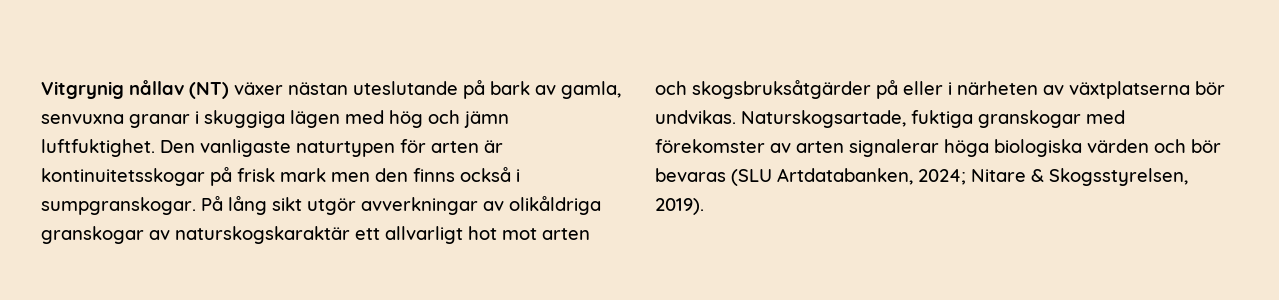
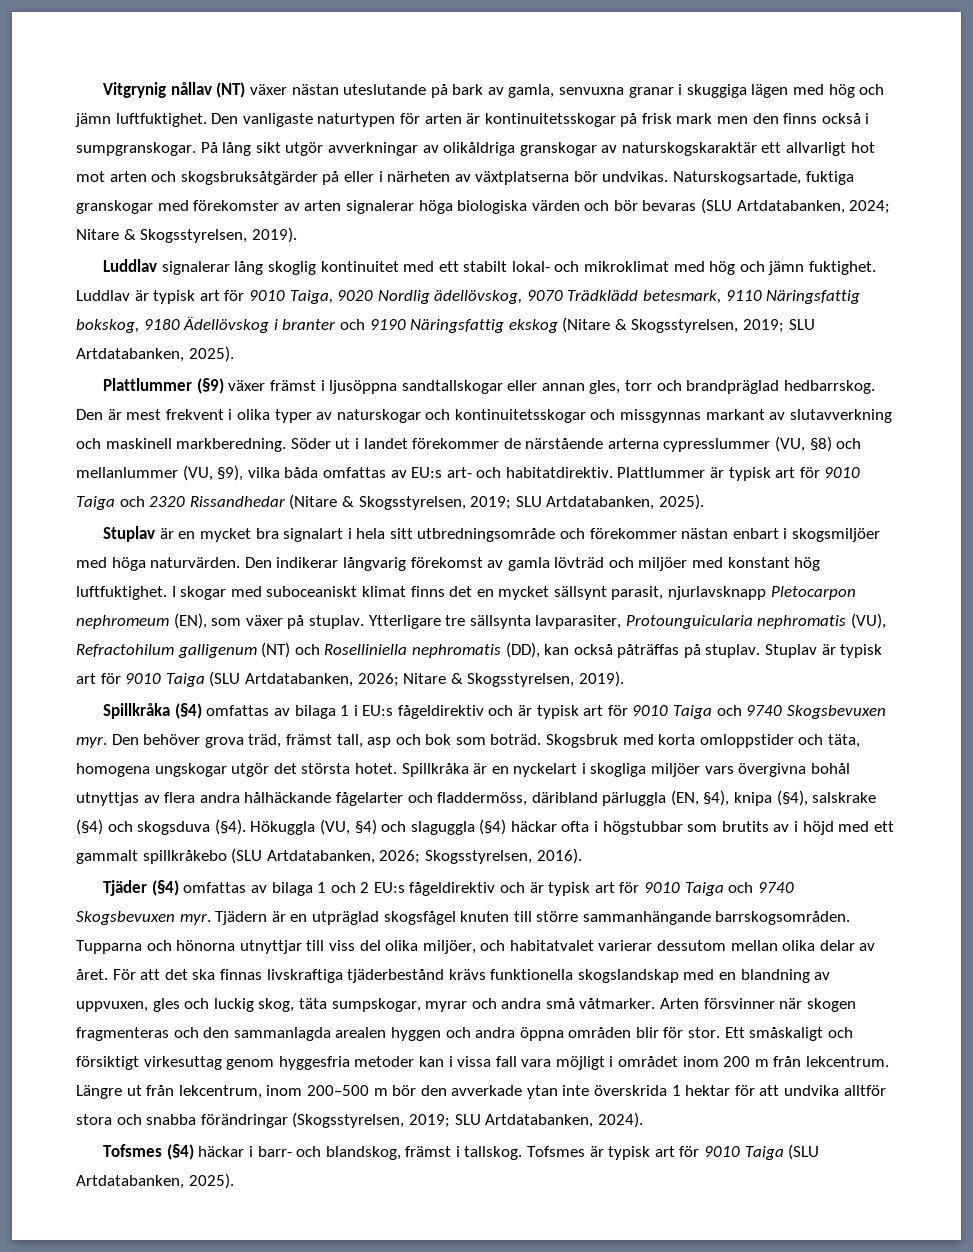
(704, 206) none -> [103,259,876,275] [76,290,861,304] [76,317,815,333] [76,346,234,362] [103,378,875,394] [76,409,892,423] [76,436,862,452] [76,465,861,481] [76,494,704,510] [103,526,880,542] [76,557,821,571] [76,586,856,600] [76,613,887,629] [76,642,883,658] [76,671,624,687] [103,703,886,719] [76,734,861,748] [76,763,850,777] [76,790,877,806] [76,819,894,835] [76,848,582,864] [103,880,794,896] [76,911,851,925] [76,940,876,954] [76,969,831,983] [76,998,856,1012] [76,1027,853,1041] [76,1056,890,1070] [76,1085,886,1099] [76,1112,643,1128] [103,1144,820,1160] [76,1173,234,1189] // Luddlav signalerar lång skoglig kontinuitet med ett stabilt lokal- och mikroklimat med hög och jämn fuktighet. Luddlav är typisk art för 9010 Taiga, 9020 Nordlig ädellövskog, 9070 Trädklädd betesmark, 9110 Näringsfattig bokskog, 9180 Ädellövskog i branter och 9190 Näringsfattig ekskog (Nitare & Skogsstyrelsen, 2019; SLU Artdatabanken, 2025). // Plattlummer (§9) växer främst i ljusöppna sandtallskogar eller annan gles, torr och brandpräglad hedbarrskog. Den är mest frekvent i olika typer av naturskogar och kontinuitetsskogar och missgynnas markant av slutavverkning och maskinell markberedning. Söder ut i landet förekommer de närstående arterna cypresslummer (VU, §8) och mellanlummer (VU, §9), vilka båda omfattas av EU:s art- och habitatdirektiv. Plattlummer är typisk art för 9010 Taiga och 2320 Rissandhedar (Nitare & Skogsstyrelsen, 2019; SLU Artdatabanken, 2025). // Stuplav är en mycket bra signalart i hela sitt utbredningsområde och förekommer nästan enbart i skogsmiljöer med höga naturvärden. Den indikerar långvarig förekomst av gamla lövträd och miljöer med konstant hög luftfuktighet. I skogar med suboceaniskt klimat finns det en mycket sällsynt parasit, njurlavsknapp Pletocarpon nephromeum (EN), som växer på stuplav. Ytterligare tre sällsynta lavparasiter, Protounguicularia nephromatis (VU), Refractohilum galligenum (NT) och Roselliniella nephromatis (DD), kan också påträffas på stuplav. Stuplav är typisk art för 9010 Taiga (SLU Artdatabanken, 2026; Nitare & Skogsstyrelsen, 2019). // Spillkråka (§4) omfattas av bilaga 1 i EU:s fågeldirektiv och är typisk art för 9010 Taiga och 9740 Skogsbevuxen myr. Den behöver grova träd, främst tall, asp och bok som boträd. Skogsbruk med korta omloppstider och täta, homogena ungskogar utgör det största hotet. Spillkråka är en nyckelart i skogliga miljöer vars övergivna bohål utnyttjas av flera andra hålhäckande fågelarter och fladdermöss, däribland pärluggla (EN, §4), knipa (§4), salskrake (§4) och skogsduva (§4). Hökuggla (VU, §4) och slaguggla (§4) häckar ofta i högstubbar som brutits av i höjd med ett gammalt spillkråkebo (SLU Artdatabanken, 2026; Skogsstyrelsen, 2016). // Tjäder (§4) omfattas av bilaga 1 och 2 EU:s fågeldirektiv och är typisk art för 9010 Taiga och 9740 Skogsbevuxen myr. Tjädern är en utpräglad skogsfågel knuten till större sammanhängande barrskogsområden. Tupparna och hönorna utnyttjar till viss del olika miljöer, och habitatvalet varierar dessutom mellan olika delar av året. För att det ska finnas livskraftiga tjäderbestånd krävs funktionella skogslandskap med en blandning av uppvuxen, gles och luckig skog, täta sumpskogar, myrar och andra små våtmarker. Arten försvinner när skogen fragmenteras och den sammanlagda arealen hyggen och andra öppna områden blir för stor. Ett småskaligt och försiktigt virkesuttag genom hyggesfria metoder kan i vissa fall vara möjligt i området inom 200 m från lekcentrum. Längre ut från lekcentrum, inom 200–500 m bör den avverkade ytan inte överskrida 1 hektar för att undvika alltför stora och snabba förändringar (Skogsstyrelsen, 2019; SLU Artdatabanken, 2024). // Tofsmes (§4) häckar i barr- och blandskog, främst i tallskog. Tofsmes är typisk art för 9010 Taiga (SLU Artdatabanken, 2025).

